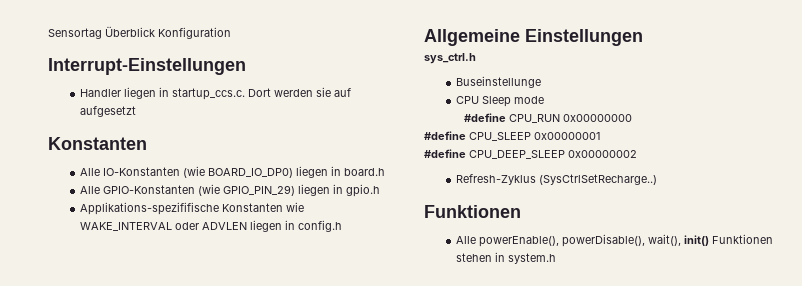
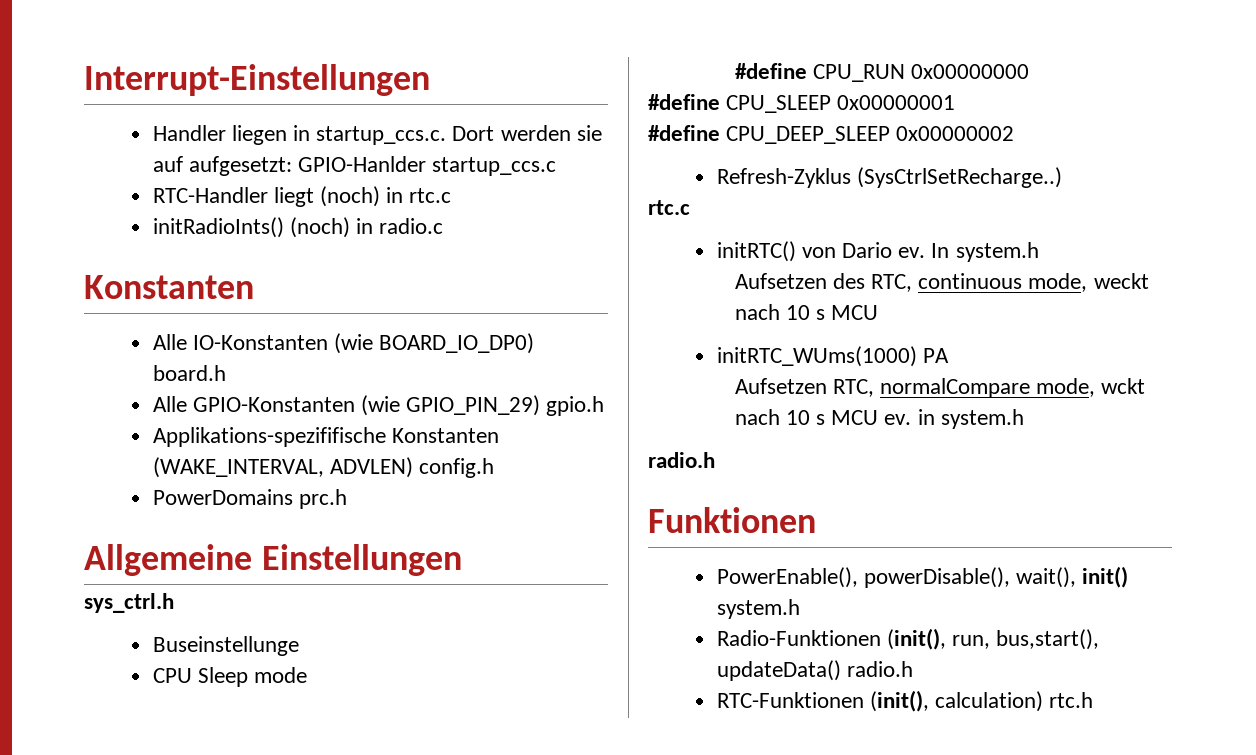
[48,26,231,39] Sensortag Überblick Konfiguration // -> (84, 80) none
[80,106,137,117] aufgesetzt -> [188,156,557,176] [152,186,452,207] [152,217,444,238] aufgesetzt: GPIO-Hanlder startup_ccs.c // RTC-Handler liegt (noch) in rtc.c // initRadioInts() (noch) in radio.c
[296,166,342,178] liegen in -> (535, 343) none
[298,184,344,196] liegen in -> (541, 405) none
[286,202,305,212] [80,220,296,232] wie WAKE_INTERVAL oder ADVLEN liegen in -> [152,457,413,478] (WAKE_INTERVAL, ADVLEN)
(343, 226) none -> [152,489,347,509] // PowerDomains prc.h
(658, 179) none -> [648,200,690,215] [716,241,1039,262] [734,273,1149,292] [734,304,879,320] [716,346,949,367] [734,378,1146,398] [734,409,1024,429] [648,452,715,468] // rtc.c // initRTC() von Dario ev. In system.h // Aufsetzen des RTC, continuous mode, weckt nach 10 s MCU // initRTC_WUms(1000) PA // Aufsetzen RTC, normalCompare mode, wckt nach 10 s MCU ev. in system.h // radio.h
[456,236,560,247] Alle powerEnable(), -> [716,567,858,588] PowerEnable(),
[712,234,774,244] [456,252,557,264] Funktionen stehen in system.h -> [716,599,800,619] [716,628,1100,650] [716,660,913,681] [716,690,1094,712] system.h // Radio-Funktionen (init(), run, bus,start(), updateData() radio.h // RTC-Funktionen (init(), calculation) rtc.h

